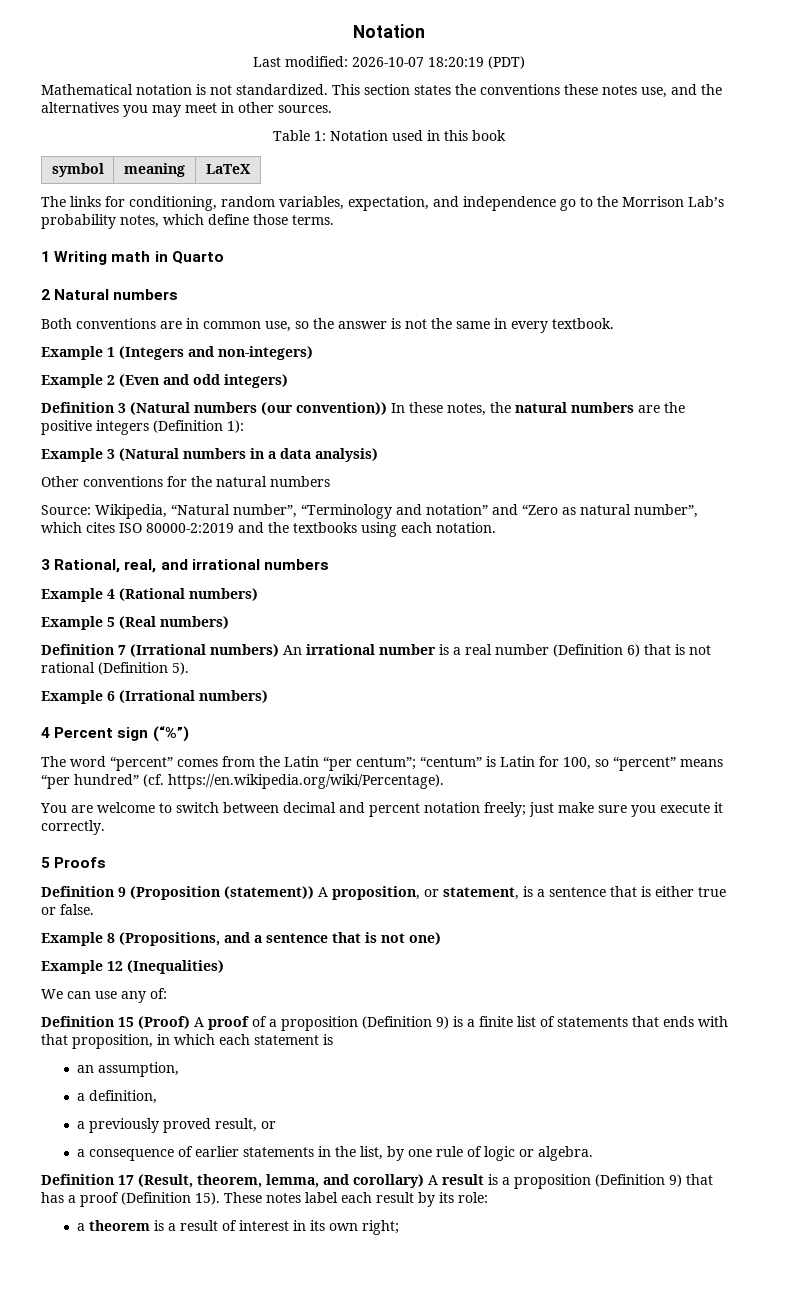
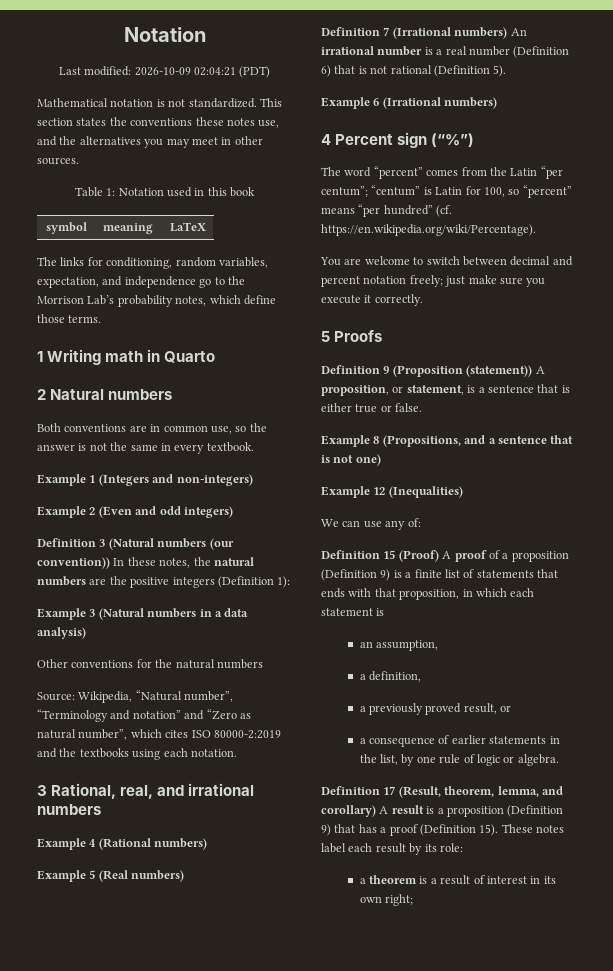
[352,57,484,67] 2026-10-07 18:20:19 -> [134,67,236,76] 2026-10-09 02:04:21

